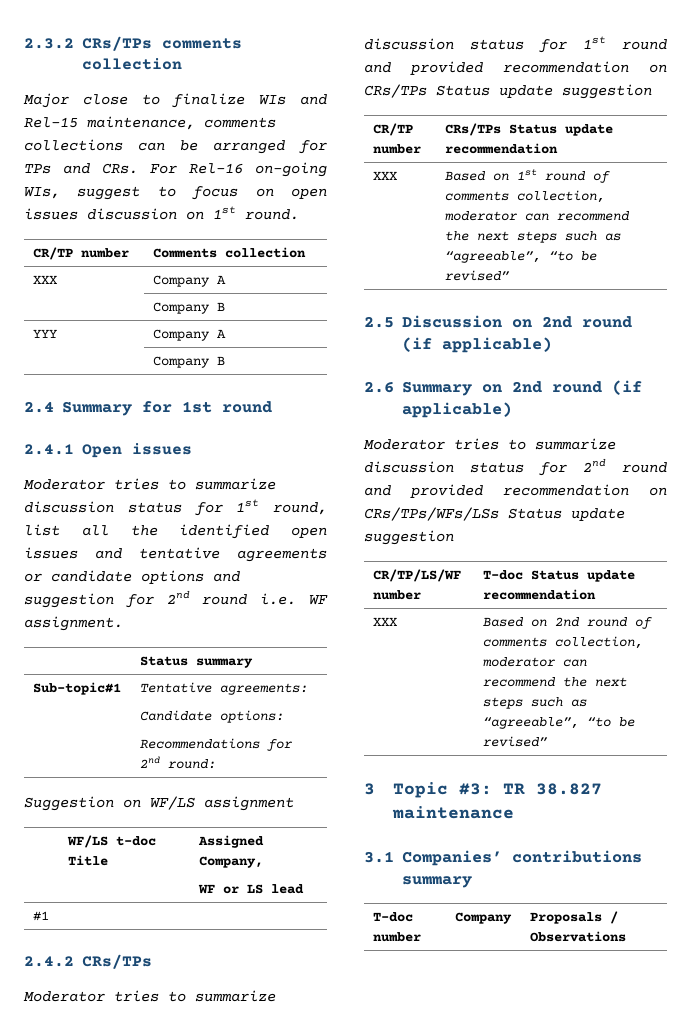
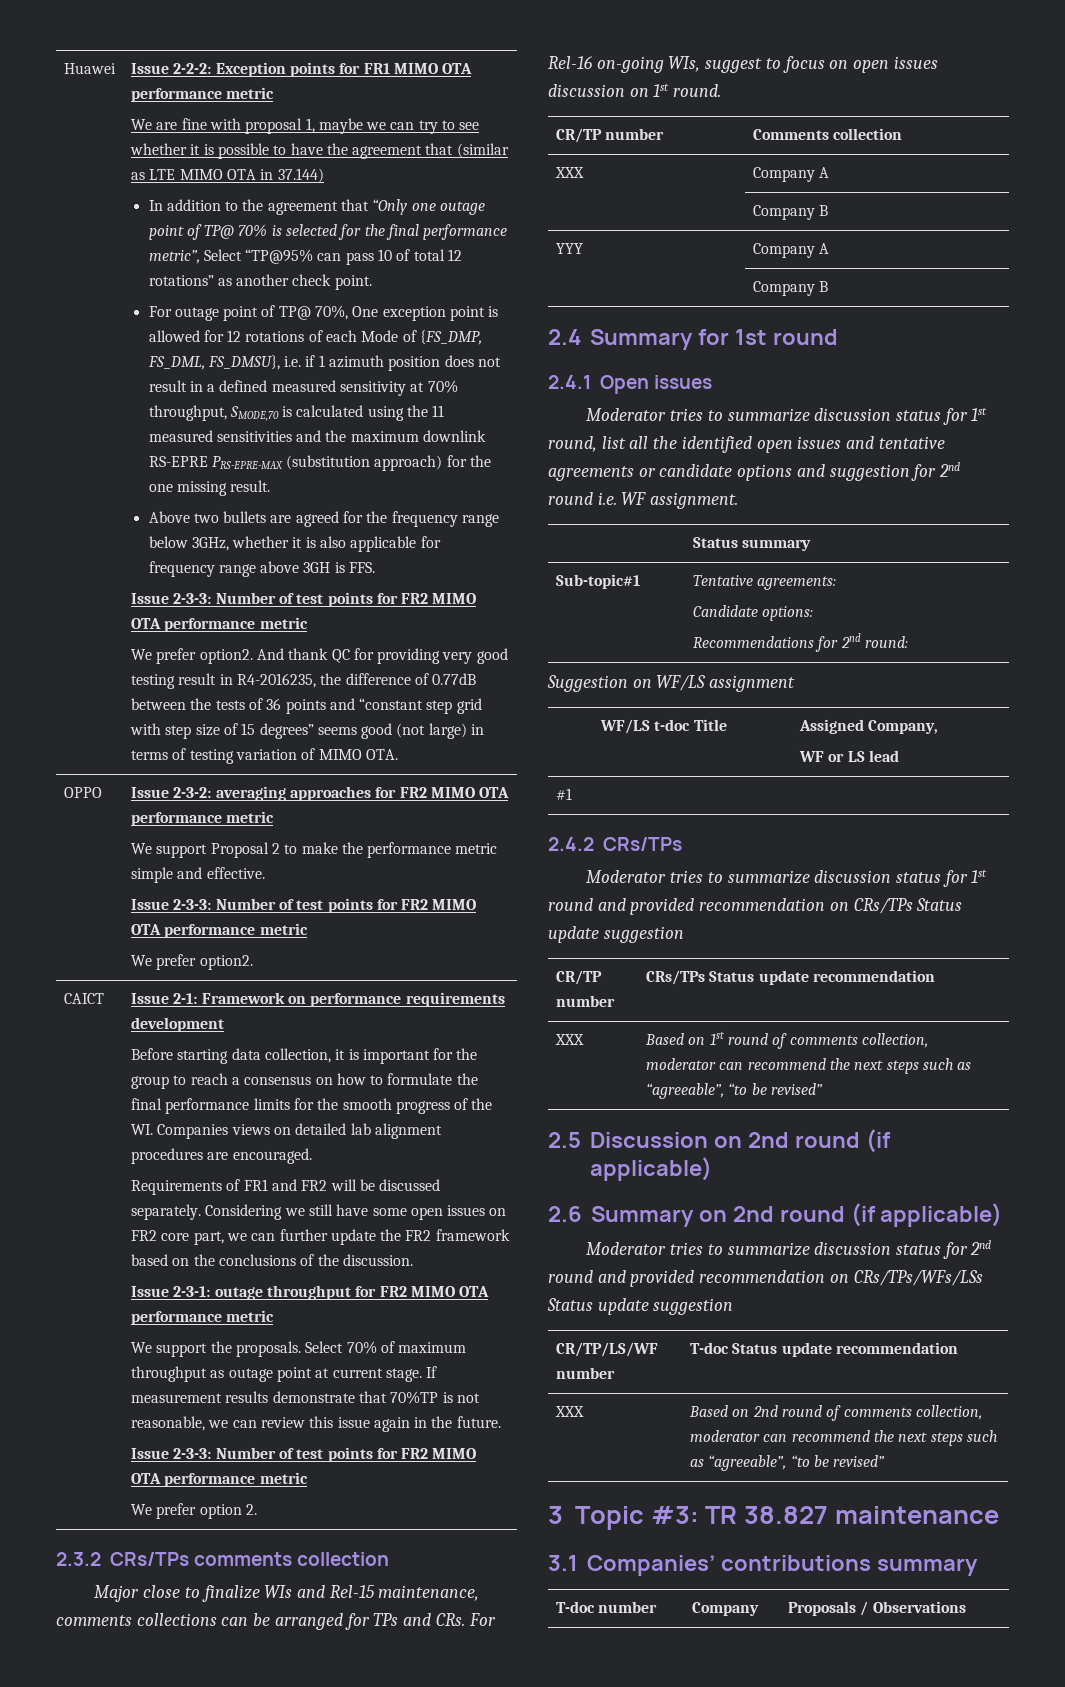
(24, 43) none -> [63,63,116,74] [130,62,473,77] [130,87,275,102] [130,118,480,134] [129,143,509,159] [130,168,324,183] [148,199,486,215] [148,224,508,240] [148,249,463,265] [148,274,372,290] [148,305,499,321] [148,330,483,345] [147,355,502,371] [148,380,458,396] [148,405,445,421] [148,430,487,442] [148,455,492,471] [148,480,271,496] [148,511,500,527] [148,536,441,552] [148,561,376,577] [130,592,477,607] [130,617,308,632] [130,648,508,664] [130,673,477,689] [130,698,482,714] [129,723,485,739] [130,748,398,764] [63,787,102,798] [130,786,510,801] [130,811,275,826] [130,842,498,858] [130,867,265,883] [130,898,477,913] [130,923,308,938] [130,954,253,970] [63,993,104,1004] [130,992,505,1007] [130,1017,224,1032] [130,1048,478,1064] [130,1073,478,1089] [130,1098,493,1114] [130,1123,442,1139] [130,1148,312,1164] [130,1179,441,1195] [130,1204,507,1220] [130,1229,510,1245] [130,1254,413,1266] [130,1285,490,1300] [130,1310,275,1325] [130,1341,467,1357] [130,1366,438,1382] [130,1391,480,1404] [130,1416,501,1432] [130,1447,477,1462] [130,1472,308,1487] [130,1503,257,1519] Huawei | Issue 2-2-2: Exception points for FR1 MIMO OTA performance metric // We are fine with proposal 1, maybe we can try to see whether it is possible to have the agreement that (similar as LTE MIMO OTA in 37.144) // In addition to the agreement that “Only one outage point of TP@ 70% is selected for the final performance metric”, Select “TP@95% can pass 10 of total 12 rotations” as another check point. // For outage point of TP@ 70%, One exception point is allowed for 12 rotations of each Mode of {FS_DMP, FS_DML, FS_DMSU}, i.e. if 1 azimuth position does not result in a defined measured sensitivity at 70% throughput, SMODE,70 is calculated using the 11 measured sensitivities and the maximum downlink RS-EPRE PRS-EPRE-MAX (substitution approach) for the one missing result. // Above two bullets are agreed for the frequency range below 3GHz, whether it is also applicable for frequency range above 3GH is FFS. // Issue 2-3-3: Number of test points for FR2 MIMO OTA performance metric // We prefer option2. And thank QC for providing very good testing result in R4-2016235, the difference of 0.77dB between the tests of 36 points and “constant step grid with step size of 15 degrees” seems good (not large) in terms of testing variation of MIMO OTA. // OPPO | Issue 2-3-2: averaging approaches for FR2 MIMO OTA performance metric // We support Proposal 2 to make the performance metric simple and effective. // Issue 2-3-3: Number of test points for FR2 MIMO OTA performance metric // We prefer option2. // CAICT | Issue 2-1: Framework on performance requirements development // Before starting data collection, it is important for the group to reach a consensus on how to formulate the final performance limits for the smooth progress of the WI. Companies views on detailed lab alignment procedures are encouraged. // Requirements of FR1 and FR2 will be discussed separately. Considering we still have some open issues on FR2 core part, we can further update the FR2 framework based on the conclusions of the discussion. // Issue 2-3-1: outage throughput for FR2 MIMO OTA performance metric // We support the proposals. Select 70% of maximum throughput as outage point at current stage. If measurement results demonstrate that 70%TP is not reasonable, we can review this issue again in the future. // Issue 2-3-3: Number of test points for FR2 MIMO OTA performance metric // We prefer option 2. //

